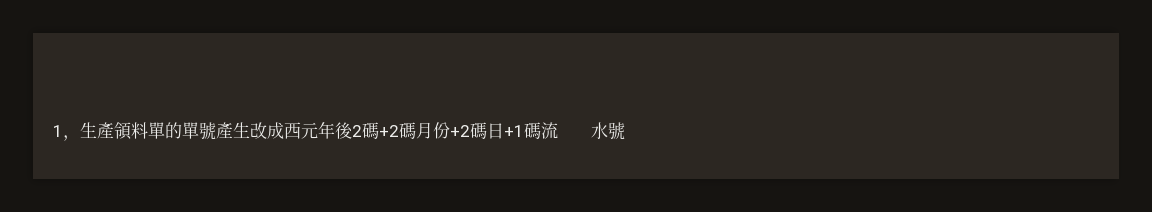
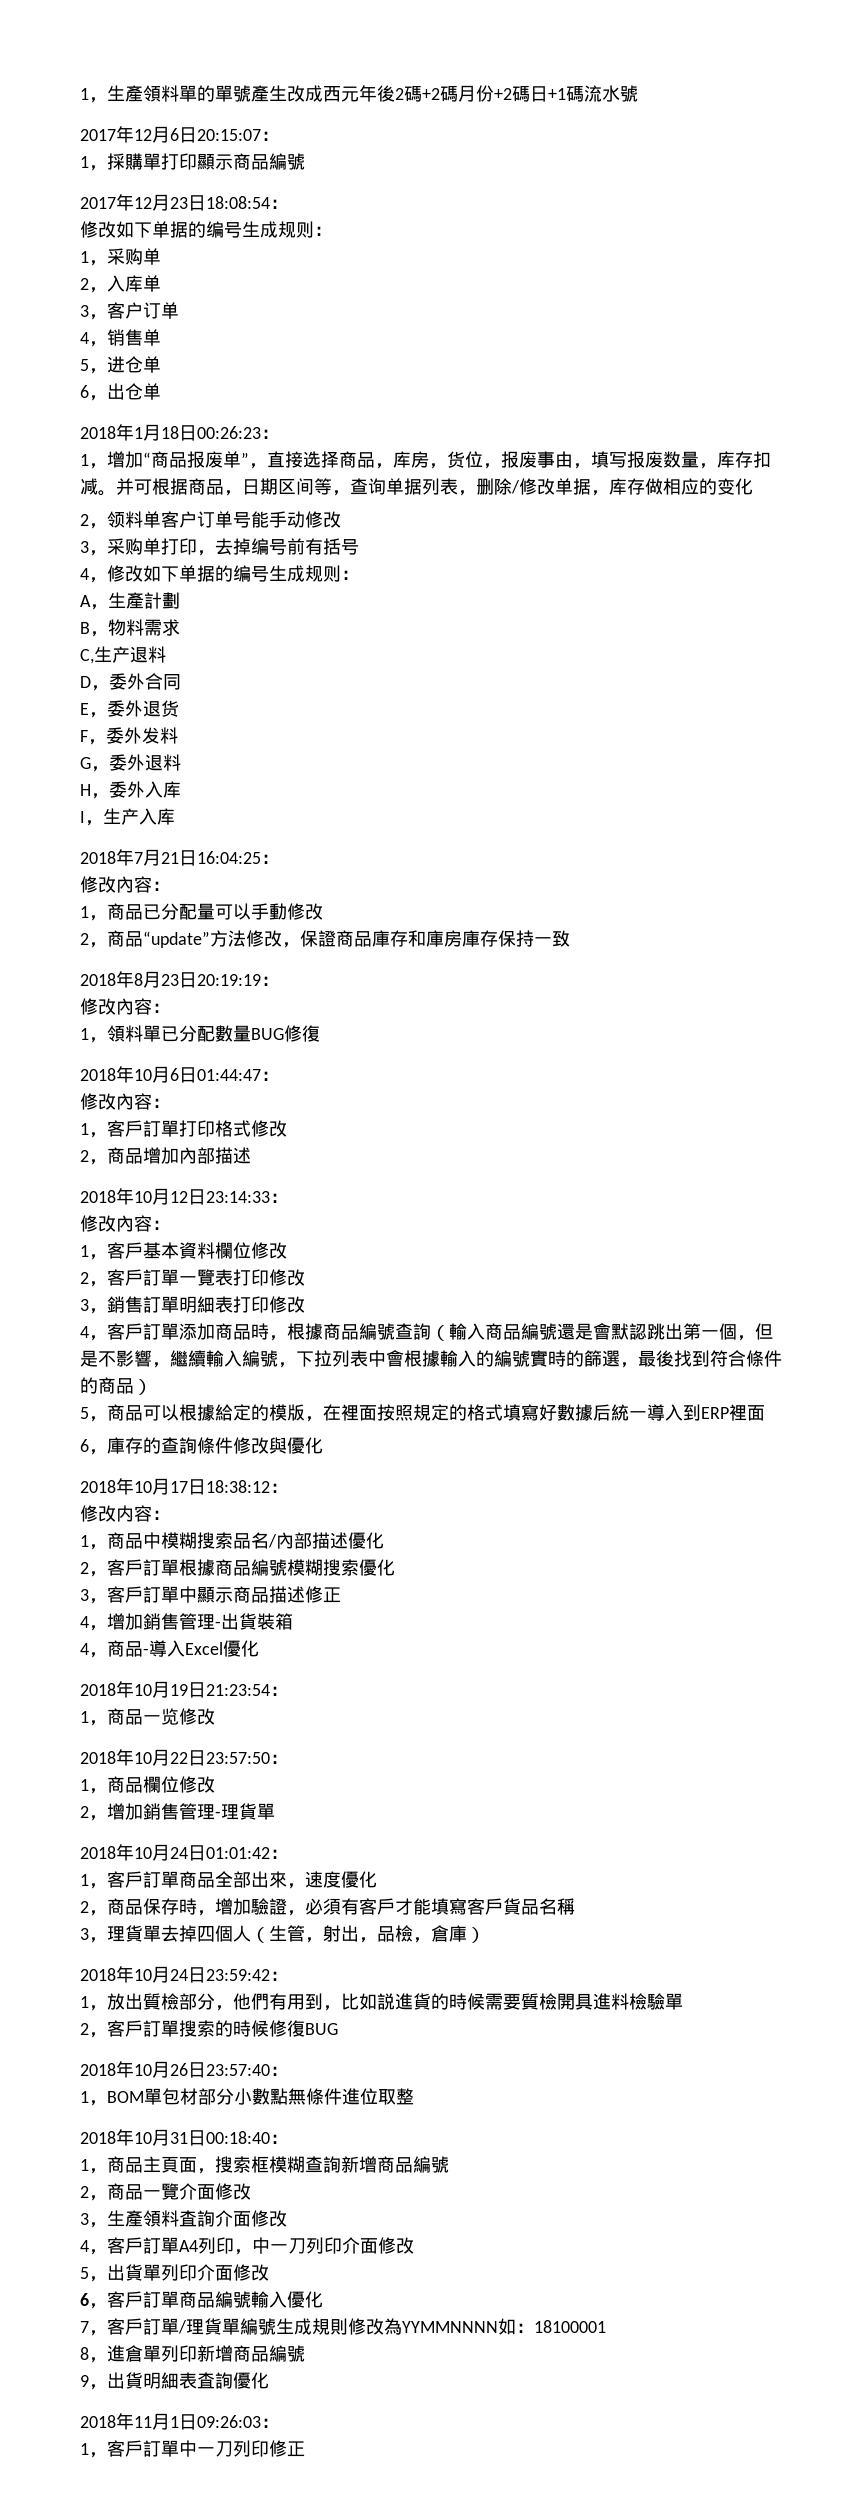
(625, 131) none -> [80,126,279,143] [80,153,305,171] [80,194,288,211] [80,221,332,238] [80,248,161,266] [80,275,161,293] [80,302,179,320] [80,329,161,347] [80,356,161,374] [80,383,161,401] [80,424,279,441] [80,451,771,469] [80,478,753,496] [80,511,341,529] [80,538,359,556] [80,565,359,583] [80,592,180,610] [80,619,180,637] [80,646,166,664] [80,673,181,691] [80,700,179,718] [80,727,178,745] [80,754,181,772] [80,781,181,799] [80,808,175,826] [80,849,279,866] [80,876,170,893] [80,903,323,921] [80,930,570,948] [80,971,279,988] [80,998,170,1015] [80,1025,320,1043] [80,1066,279,1083] [80,1093,170,1110] [80,1120,287,1138] [80,1147,251,1165] [80,1188,288,1205] [80,1215,170,1232] [80,1242,287,1260] [80,1269,305,1287] [80,1296,305,1314] [80,1323,773,1341] [80,1350,782,1368] [80,1377,152,1395] [80,1404,765,1422] [80,1437,323,1455] [80,1478,288,1495] [80,1505,170,1522] [80,1532,384,1550] [80,1559,395,1577] [80,1586,341,1604] [80,1613,293,1631] [80,1640,259,1658] [80,1681,288,1698] [80,1708,215,1726] [80,1749,288,1766] [80,1776,215,1794] [80,1803,275,1821] [80,1844,288,1861] [80,1871,377,1889] [80,1898,575,1916] [80,1925,485,1943] [80,1966,288,1983] [80,1993,683,2011] [80,2020,338,2038] [80,2061,288,2078] [80,2088,414,2106] [80,2129,288,2146] [80,2156,449,2174] [80,2183,251,2201] [80,2210,287,2228] [80,2237,414,2255] [80,2264,269,2282] [80,2291,323,2309] [80,2318,606,2336] [80,2345,305,2363] [80,2372,269,2390] [80,2413,279,2430] [80,2440,305,2458] // 2017年12月6日20:15:07： // 1，採購單打印顯示商品編號 // 2017年12月23日18:08:54： // 修改如下单据的编号生成规则： // 1，采购单 // 2，入库单 // 3，客户订单 // 4，销售单 // 5，进仓单 // 6，出仓单 // 2018年1月18日00:26:23： // 1，增加“商品报废单”，直接选择商品，库房，货位，报废事由，填写报废数量，库存扣减。并可根据商品，日期区间等，查询单据列表，删除/修改单据，库存做相应的变化 // 2，领料单客户订单号能手动修改 // 3，采购单打印，去掉编号前有括号 // 4，修改如下单据的编号生成规则： // A，生產計劃 // B，物料需求 // C,生产退料 // D，委外合同 // E，委外退货 // F，委外发料 // G，委外退料 // H，委外入库 // I，生产入库 // 2018年7月21日16:04:25： // 修改內容： // 1，商品已分配量可以手動修改 // 2，商品“update”方法修改，保證商品庫存和庫房庫存保持一致 // 2018年8月23日20:19:19： // 修改內容： // 1，領料單已分配數量BUG修復 // 2018年10月6日01:44:47： // 修改內容： // 1，客戶訂單打印格式修改 // 2，商品增加內部描述 // 2018年10月12日23:14:33： // 修改內容： // 1，客戶基本資料欄位修改 // 2，客戶訂單一覽表打印修改 // 3，銷售訂單明細表打印修改 // 4，客戶訂單添加商品時，根據商品編號查詢（輸入商品編號還是會默認跳出第一個，但是不影響，繼續輸入編號，下拉列表中會根據輸入的編號實時的篩選，最後找到符合條件的商品） // 5，商品可以根據給定的模版，在裡面按照規定的格式填寫好數據后統一導入到ERP裡面 // 6，庫存的查詢條件修改與優化 // 2018年10月17日18:38:12： // 修改内容： // 1，商品中模糊搜索品名/內部描述優化 // 2，客戶訂單根據商品編號模糊搜索優化 // 3，客戶訂單中顯示商品描述修正 // 4，增加銷售管理-出貨裝箱 // 4，商品-導入Excel優化 // 2018年10月19日21:23:54： // 1，商品一览修改 // 2018年10月22日23:57:50： // 1，商品欄位修改 // 2，增加銷售管理-理貨單 // 2018年10月24日01:01:42： // 1，客戶訂單商品全部出來，速度優化 // 2，商品保存時，增加驗證，必須有客戶才能填寫客戶貨品名稱 // 3，理貨單去掉四個人（生管，射出，品檢，倉庫） // 2018年10月24日23:59:42： // 1，放出質檢部分，他們有用到，比如説進貨的時候需要質檢開具進料檢驗單 // 2，客戶訂單搜索的時候修復BUG // 2018年10月26日23:57:40： // 1，BOM單包材部分小數點無條件進位取整 // 2018年10月31日00:18:40： // 1，商品主頁面，搜索框模糊查詢新增商品編號 // 2，商品一覽介面修改 // 3，生產領料査詢介面修改 // 4，客戶訂單A4列印，中一刀列印介面修改 // 5，出貨單列印介面修改 // 6，客戶訂單商品編號輸入優化 // 7，客戶訂單/理貨單編號生成規則修改為YYMMNNNN如：18100001 // 8，進倉單列印新增商品編號 // 9，出貨明細表査詢優化 // 2018年11月1日09:26:03： // 1，客戶訂單中一刀列印修正

